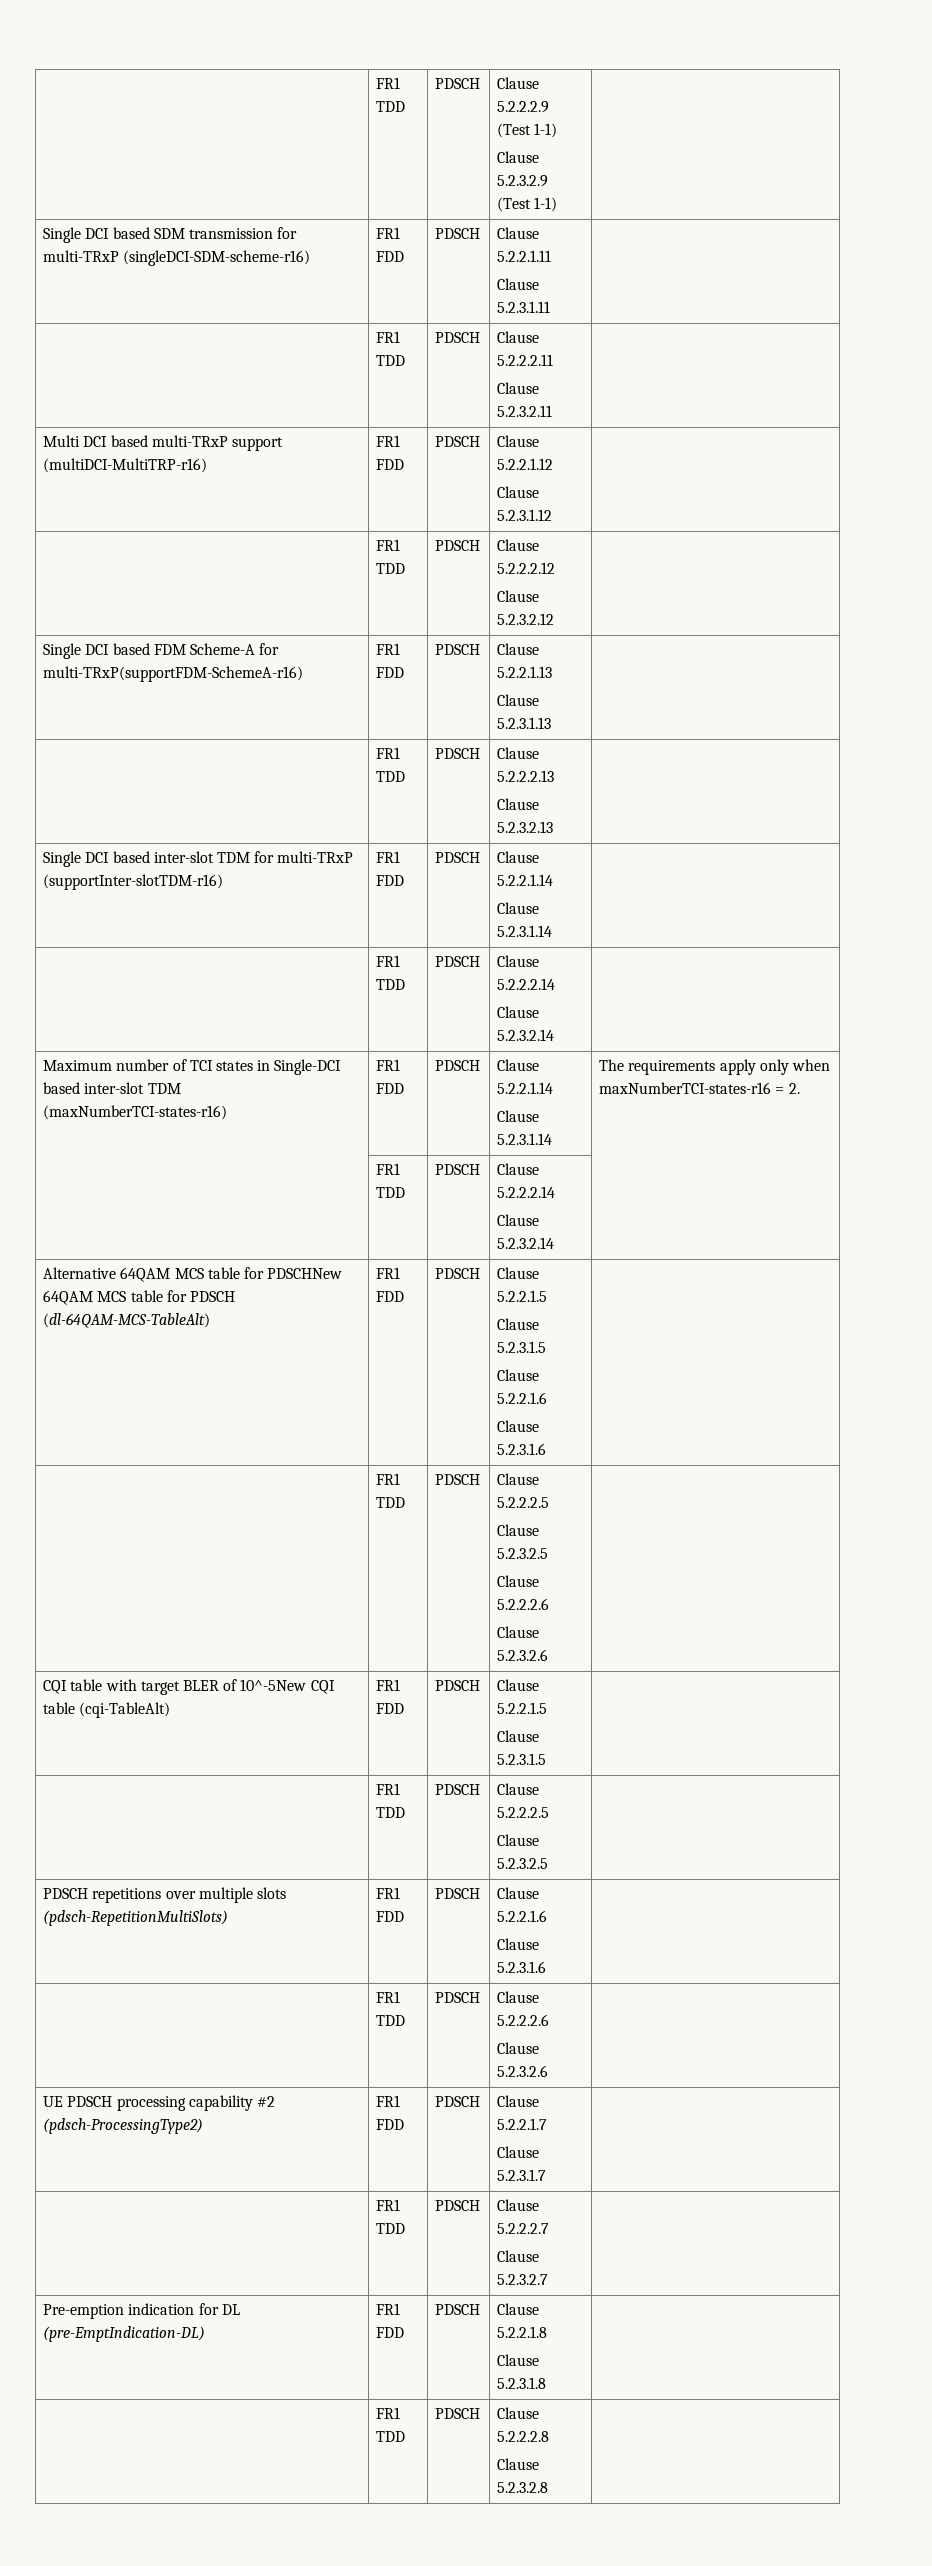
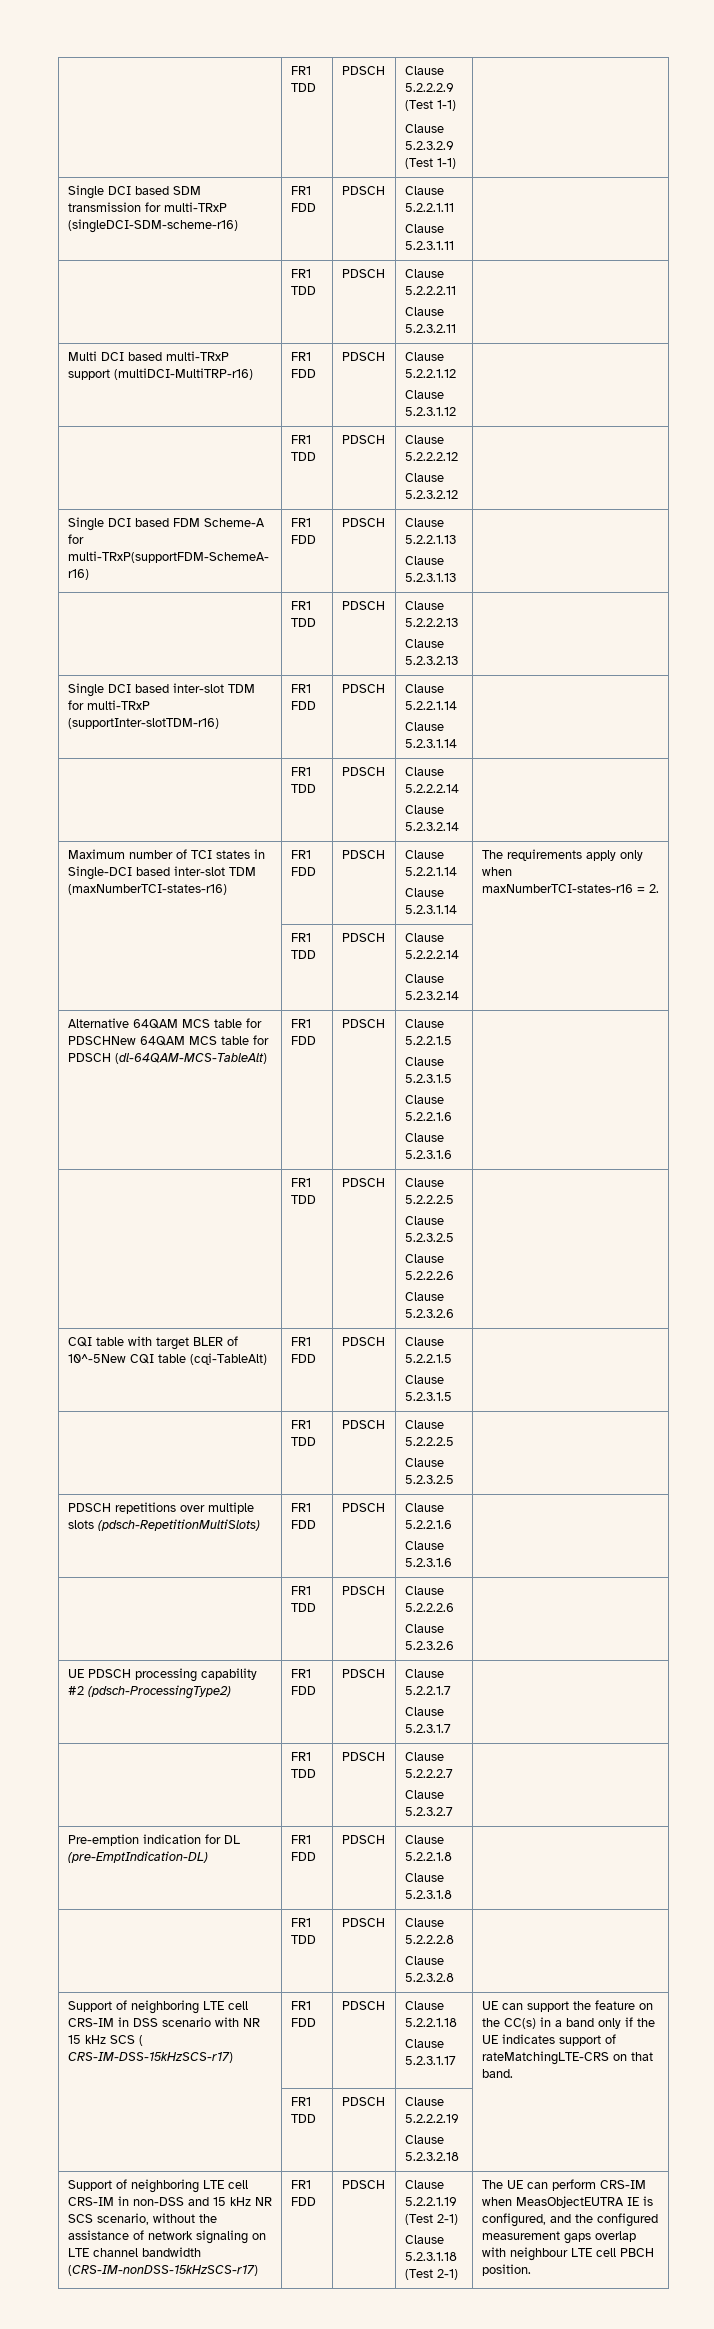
(549, 2487) none -> [67,2000,248,2014] [67,2017,260,2027] [67,2035,143,2046] [67,2052,233,2063] [290,2001,311,2010] [290,2018,316,2027] [341,2001,385,2010] [404,2001,444,2010] [404,2018,457,2027] [404,2039,444,2048] [404,2056,456,2065] [481,2000,653,2012] [481,2017,655,2029] [481,2034,616,2046] [481,2051,653,2065] [481,2069,513,2078] [290,2097,311,2106] [290,2114,316,2123] [341,2097,385,2106] [404,2097,444,2106] [404,2114,459,2123] [404,2135,444,2144] [404,2152,459,2161] [67,2179,248,2193] [67,2196,272,2206] [67,2213,217,2225] [67,2230,266,2244] [67,2247,201,2257] [67,2265,258,2276] [290,2180,311,2189] [290,2197,316,2206] [341,2180,385,2189] [404,2180,444,2189] [404,2197,457,2206] [404,2214,458,2225] [404,2235,444,2244] [404,2252,457,2261] [404,2269,458,2280] [481,2179,646,2191] [481,2196,653,2208] [481,2213,658,2227] [481,2231,636,2244] [481,2247,654,2261] [481,2264,531,2276] // Support of neighboring LTE cell CRS-IM in DSS scenario with NR 15 kHz SCS ( CRS-IM-DSS-15kHzSCS-r17) | FR1 FDD | PDSCH | Clause 5.2.2.1.18 // Clause 5.2.3.1.17 | UE can support the feature on the CC(s) in a band only if the UE indicates support of rateMatchingLTE-CRS on that band. // | FR1 TDD | PDSCH | Clause 5.2.2.2.19 // Clause 5.2.3.2.18 | // Support of neighboring LTE cell CRS-IM in non-DSS and 15 kHz NR SCS scenario, without the assistance of network signaling on LTE channel bandwidth (CRS-IM-nonDSS-15kHzSCS-r17) | FR1 FDD | PDSCH | Clause 5.2.2.1.19 (Test 2-1) // Clause 5.2.3.1.18 (Test 2-1) | The UE can perform CRS-IM when MeasObjectEUTRA IE is configured, and the configured measurement gaps overlap with neighbour LTE cell PBCH position.

